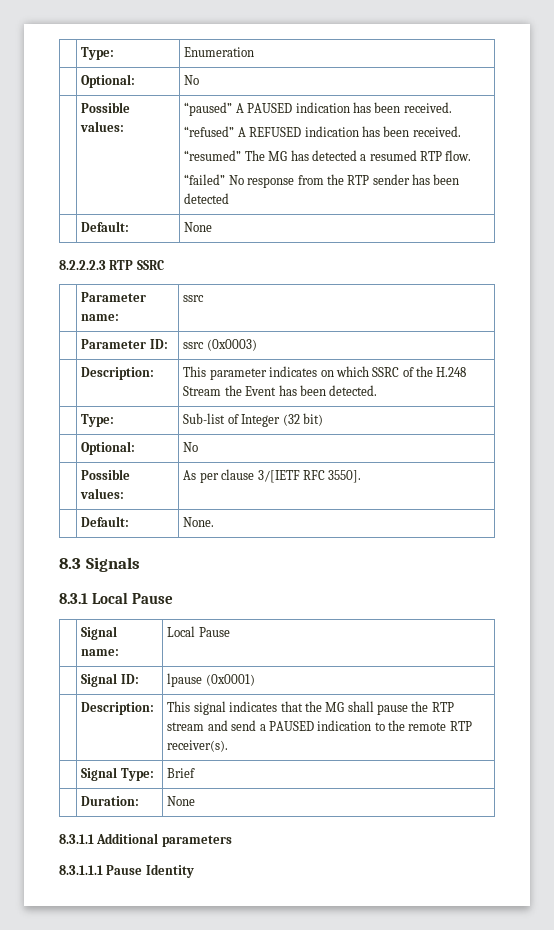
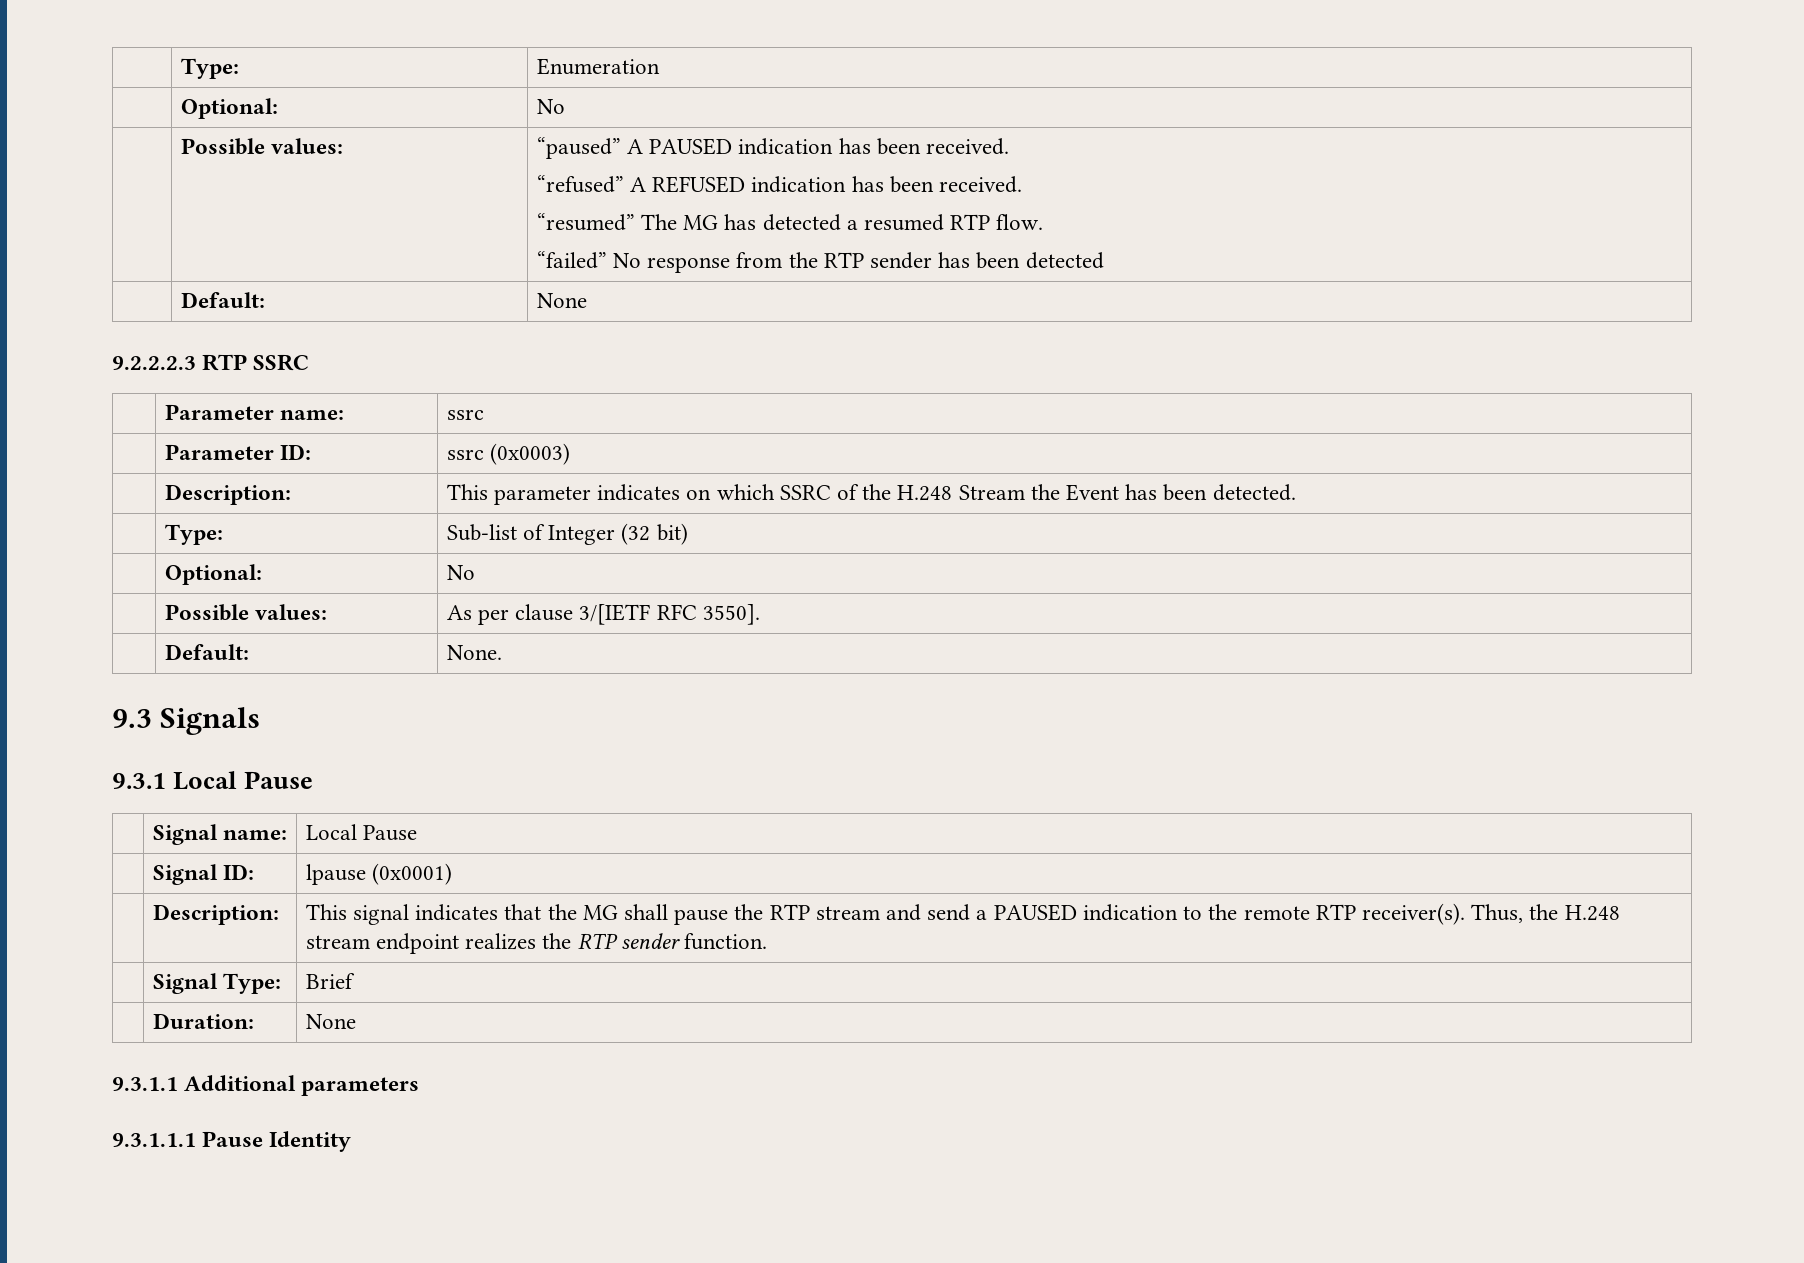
[59,260,106,270] 8.2.2.2.3 -> [112,356,196,370] 9.2.2.2.3
[59,558,81,569] 8.3 -> [112,709,152,728] 9.3
[59,593,88,604] 8.3.1 -> [112,773,166,789] 9.3.1
(229, 746) none -> [1471,904,1620,923] [305,933,768,954] Thus, the H.248 stream endpoint realizes the RTP sender function.
[59,834,94,844] 8.3.1.1 -> [112,1077,178,1091] 9.3.1.1
[59,865,103,875] 8.3.1.1.1 -> [112,1133,196,1147] 9.3.1.1.1

